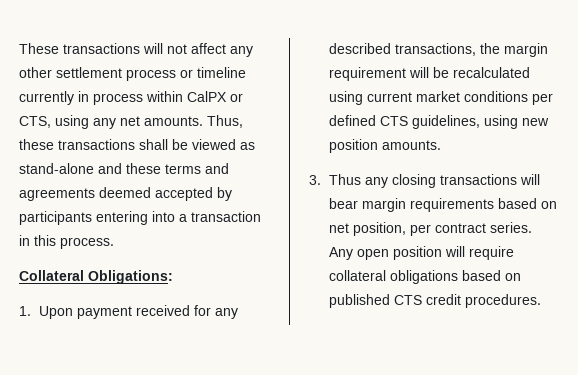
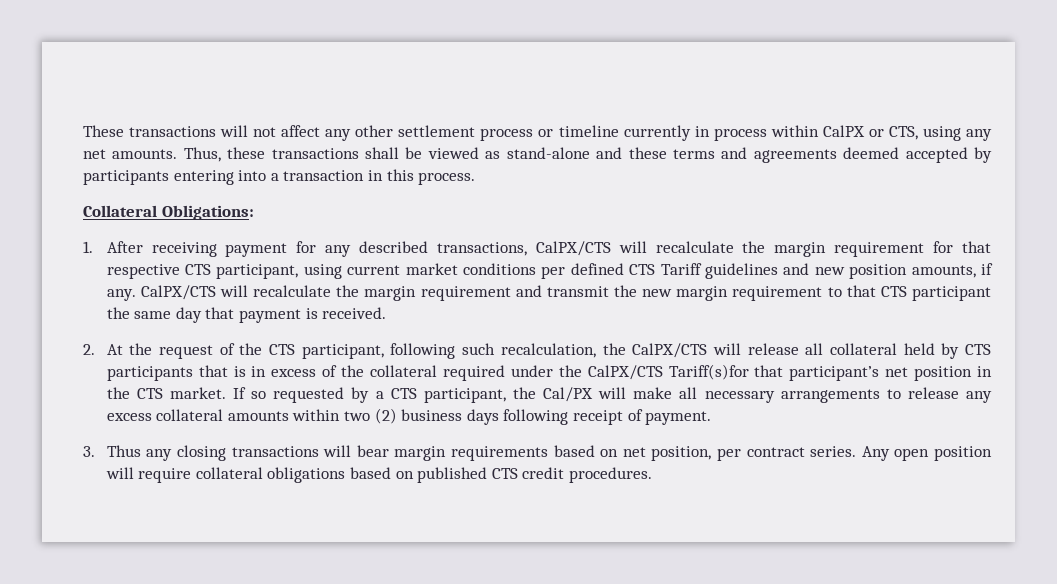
[39,305,191,319] Upon payment received -> [106,241,288,257] After receiving payment
[480,43,549,57] [329,67,531,81] the margin requirement will be recalculated -> [535,241,991,257] [106,264,299,279] CalPX/CTS will recalculate the margin requirement for that respective CTS participant,
[412,115,550,129] [329,139,442,153] guidelines, using new position amounts. -> [660,263,994,279] [106,285,992,301] [106,307,387,323] [83,343,992,359] [106,364,993,381] [106,387,993,403] [106,408,712,425] Tariff guidelines and new position amounts, if any. CalPX/CTS will recalculate the margin requirement and transmit the new margin requirement to that CTS participant the same day that payment is received. // 2. At the request of the CTS participant, following such recalculation, the CalPX/CTS will release all collateral held by CTS participants that is in excess of the collateral required under the CalPX/CTS Tariff(s)for that participant’s net position in the CTS market. If so requested by a CTS participant, the Cal/PX will make all necessary arrangements to release any excess collateral amounts within two (2) business days following receipt of payment.

